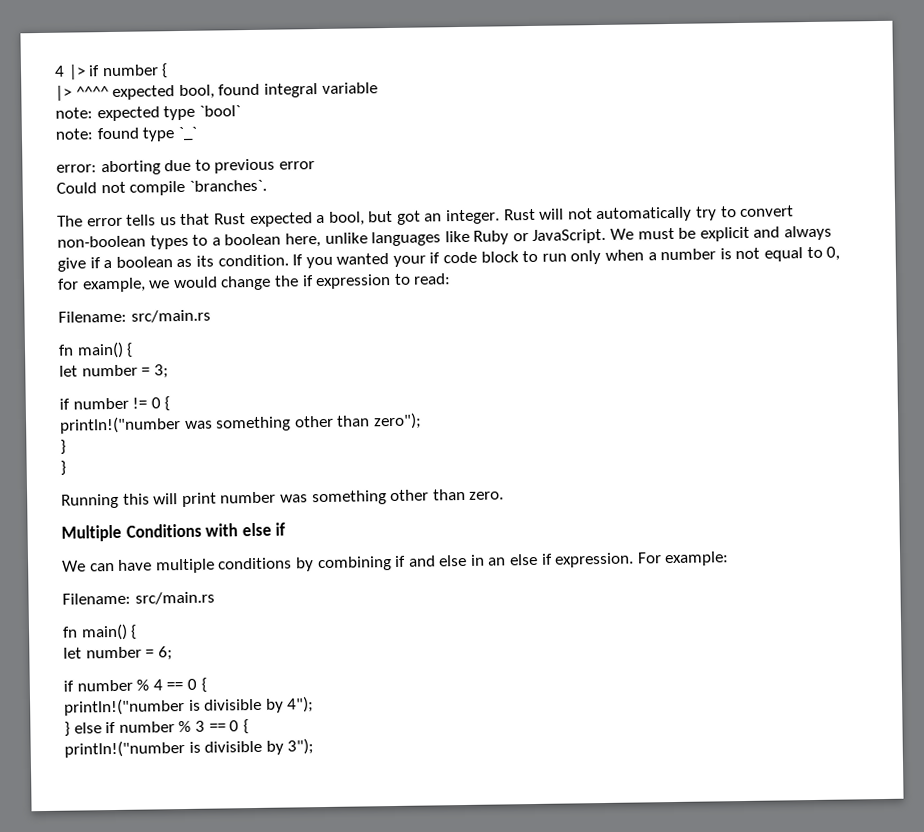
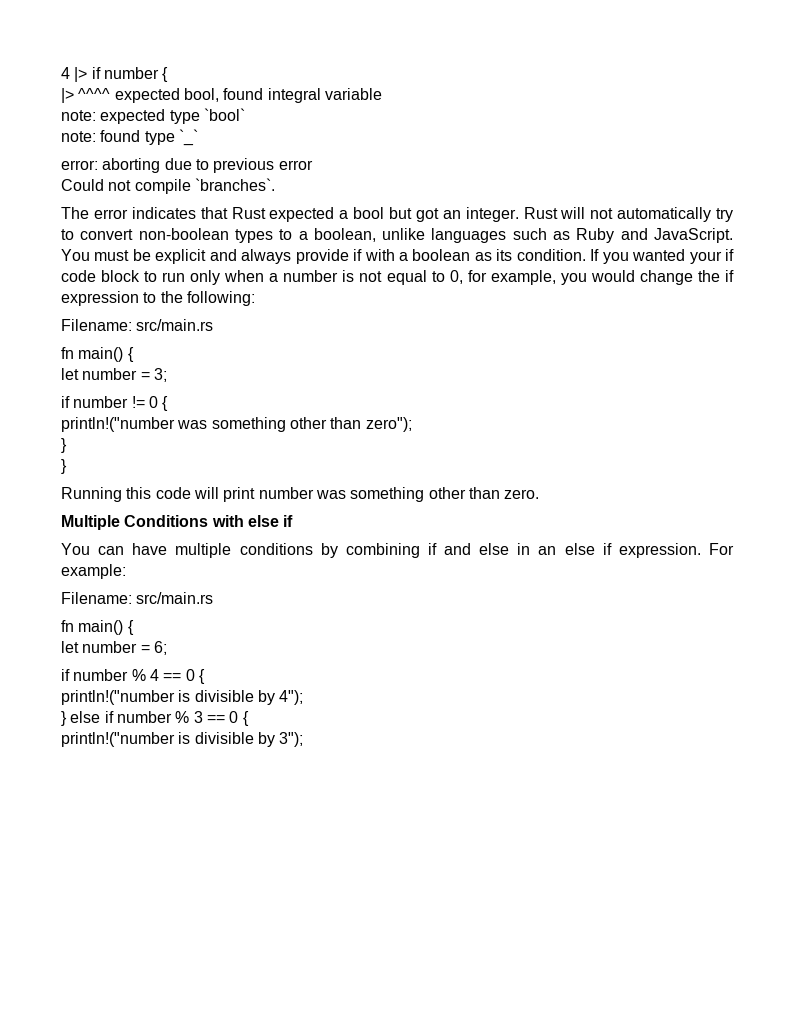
[126,214,177,226] tells us -> [131,207,196,219] indicates
[328,211,365,226] bool, -> [353,207,385,219] bool
[224,228,635,248] boolean here, unlike languages like Ruby or JavaScript. We -> [313,228,733,243] [61,249,90,261] boolean, unlike languages such as Ruby and JavaScript. You
[57,257,101,272] give if -> [295,249,395,264] provide if with
[149,280,171,289] we -> [560,273,587,285] you
[413,273,452,285] read: -> [160,291,255,306] the following:
(150, 499) none -> [155,487,191,499] code
[62,560,86,572] We -> [61,543,90,555] You

